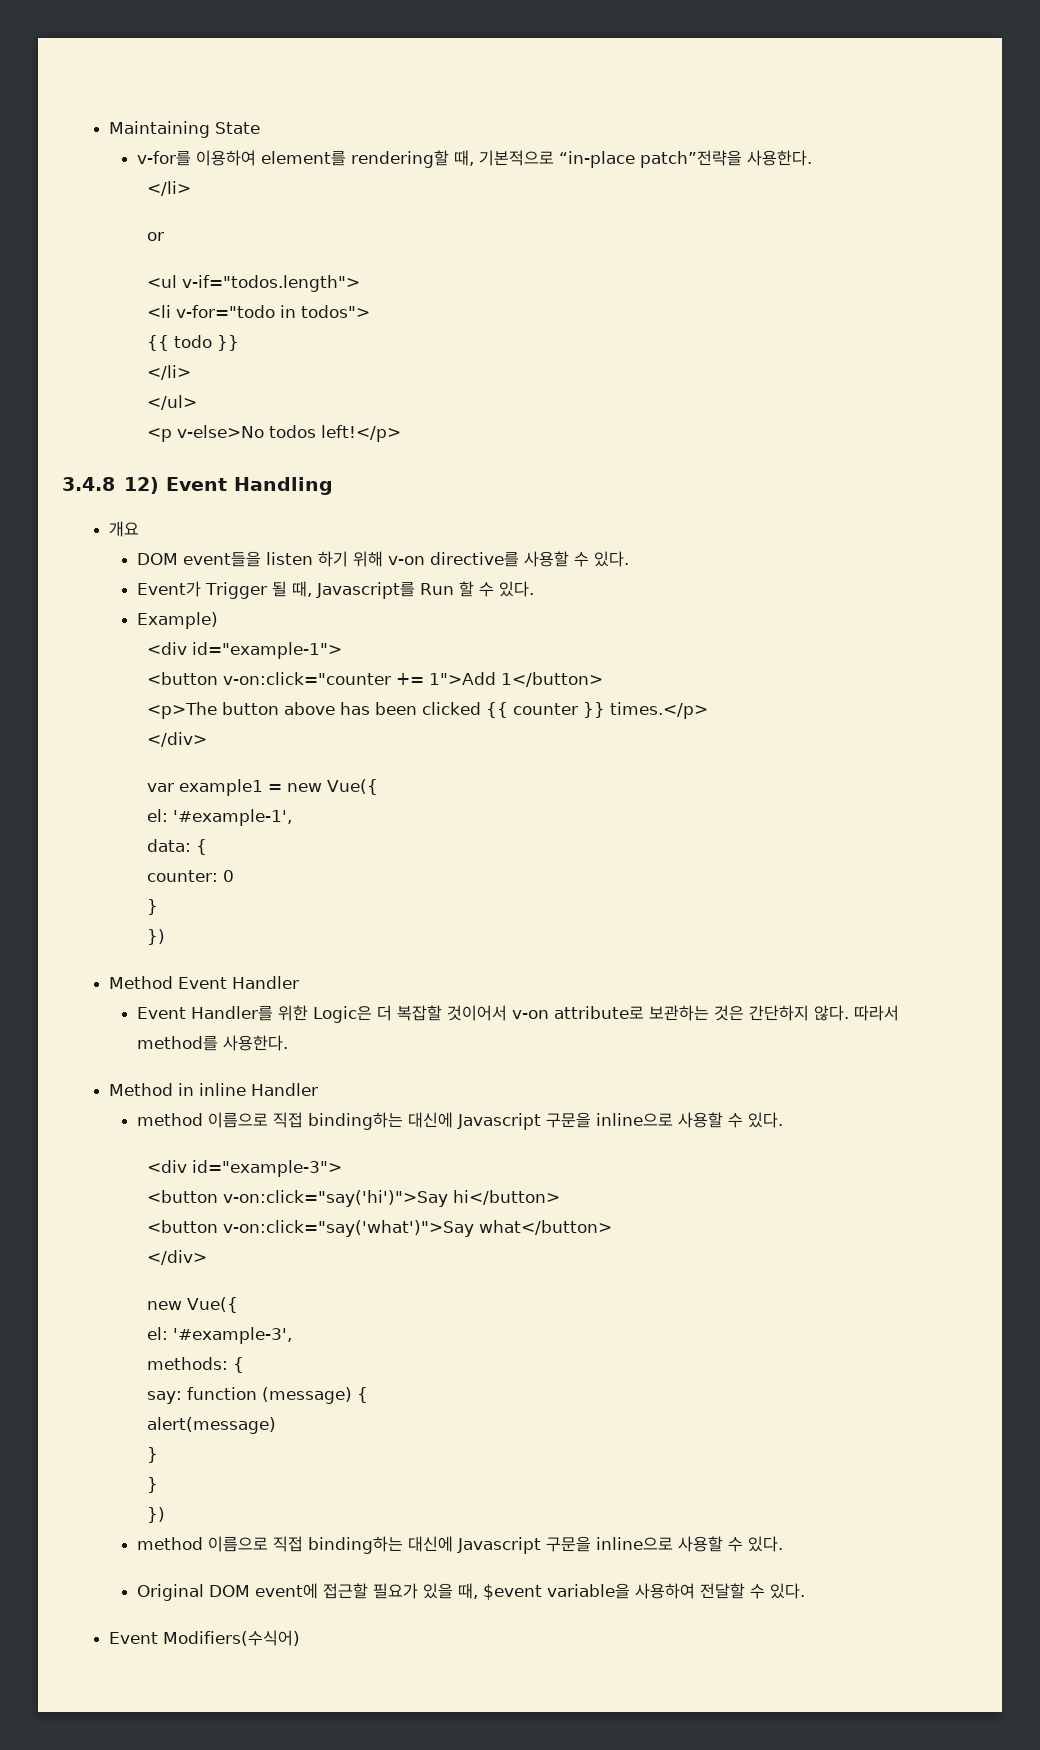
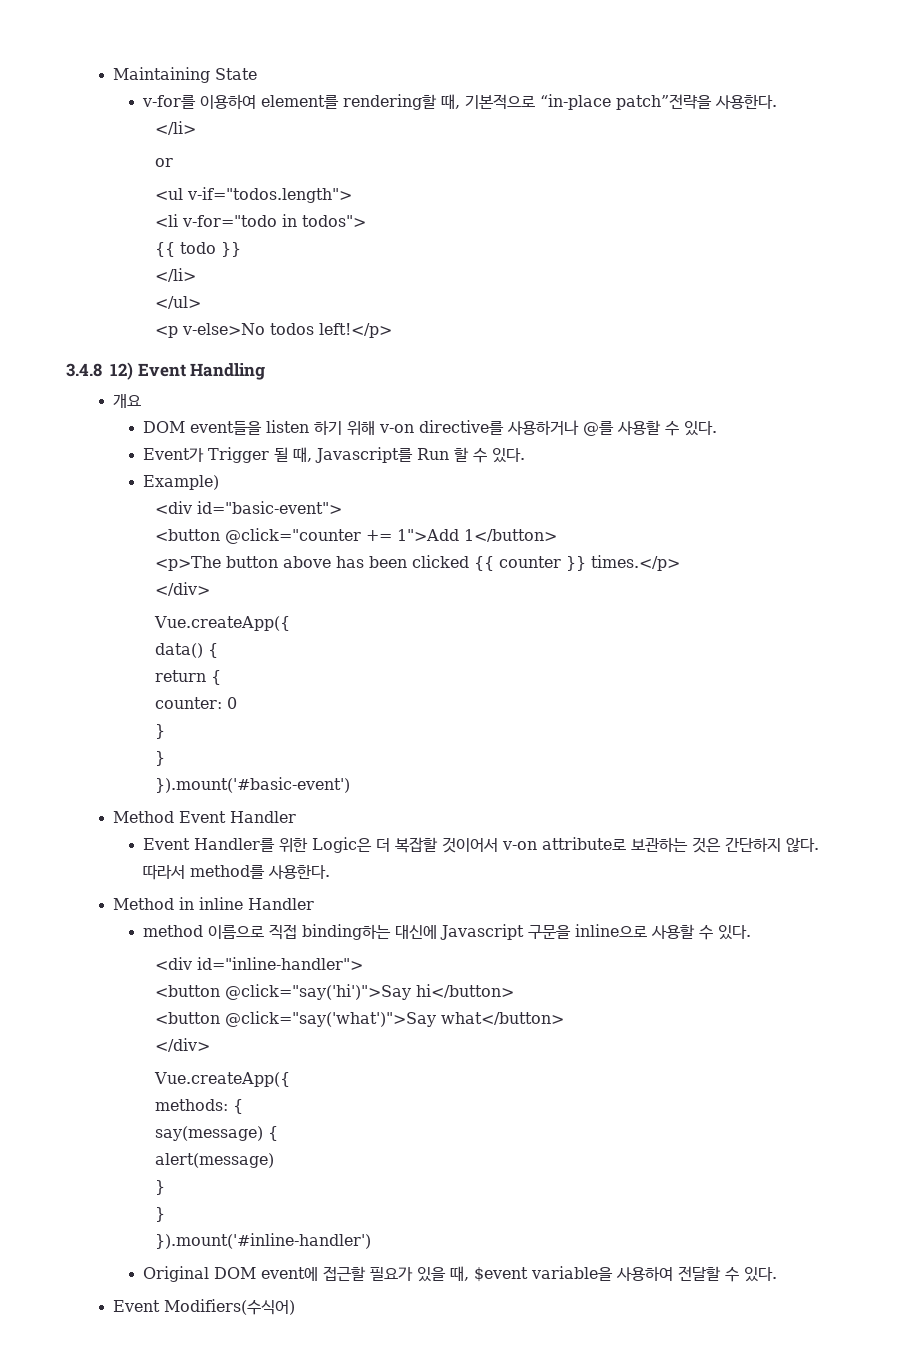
(520, 559) none -> [507,420,615,436] 사용하거나 @를
[191,642,342,659] [146,672,391,685] id="example-1"> // <button v-on:click="counter -> [197,501,343,514] [155,528,362,544] id="basic-event"> // <button @click="counter
[146,779,378,796] [146,809,292,826] [146,839,191,852] var example1 = new Vue({ // el: '#example-1', // data: -> [154,616,291,631] [155,643,219,658] [155,670,207,682] Vue.createApp({ // data() { // return
[146,929,165,945] }) -> [155,751,166,766] [155,777,351,793] } // }).mount('#basic-event')
[191,1160,342,1177] [146,1190,448,1207] id="example-3"> // <button v-on:click="say('hi')">Say -> [197,957,364,970] [155,984,412,1000] id="inline-handler"> // <button @click="say('hi')">Say
[222,1220,474,1237] v-on:click="say('what')">Say -> [225,1011,437,1027] @click="say('what')">Say
[146,1297,238,1313] [146,1327,292,1344] new Vue({ // el: '#example-3', -> [154,1072,291,1087] Vue.createApp({
[146,1387,352,1404] say: function (message) -> [155,1126,264,1141] say(message)
[146,1507,165,1523] [137,1536,784,1554] }) // method 이름으로 직접 binding하는 대신에 Javascript 구문을 inline으로 사용할 수 있다. -> [155,1233,372,1249] }).mount('#inline-handler')

